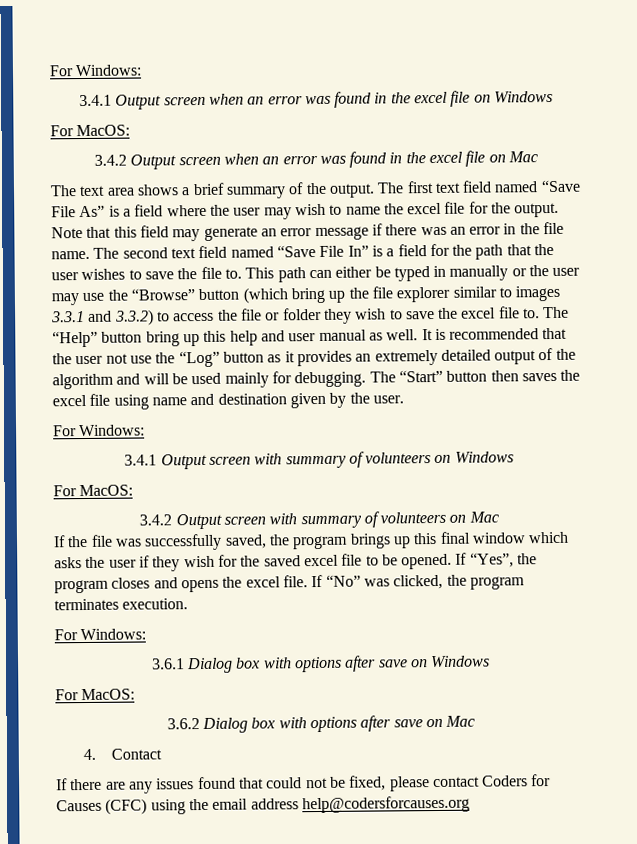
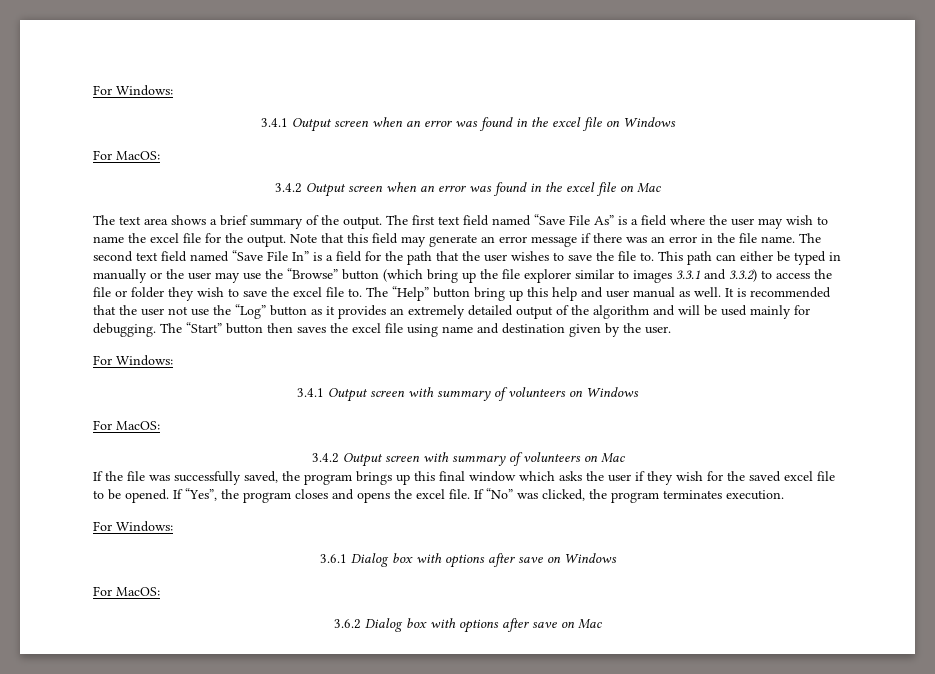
[82,748,162,761] [56,774,552,794] [56,795,470,815] // 4. Contact // If there are any issues found that could not be fixed, please contact Coders for Causes (CFC) using the email address help@codersforcauses.org -> (602, 624) none

